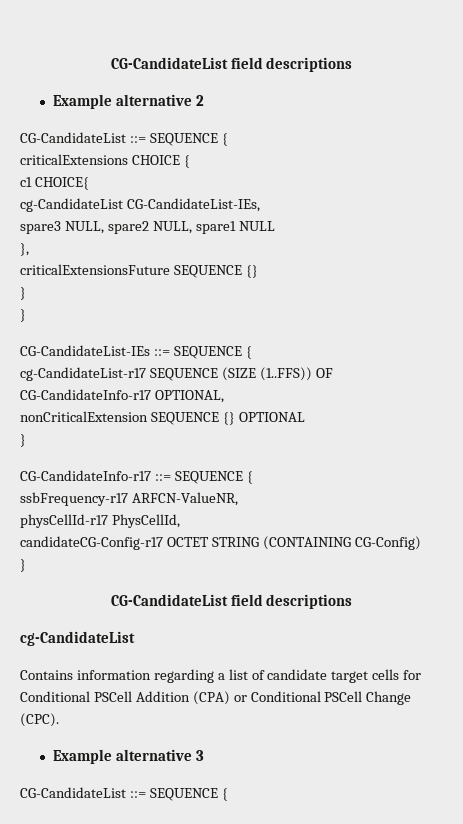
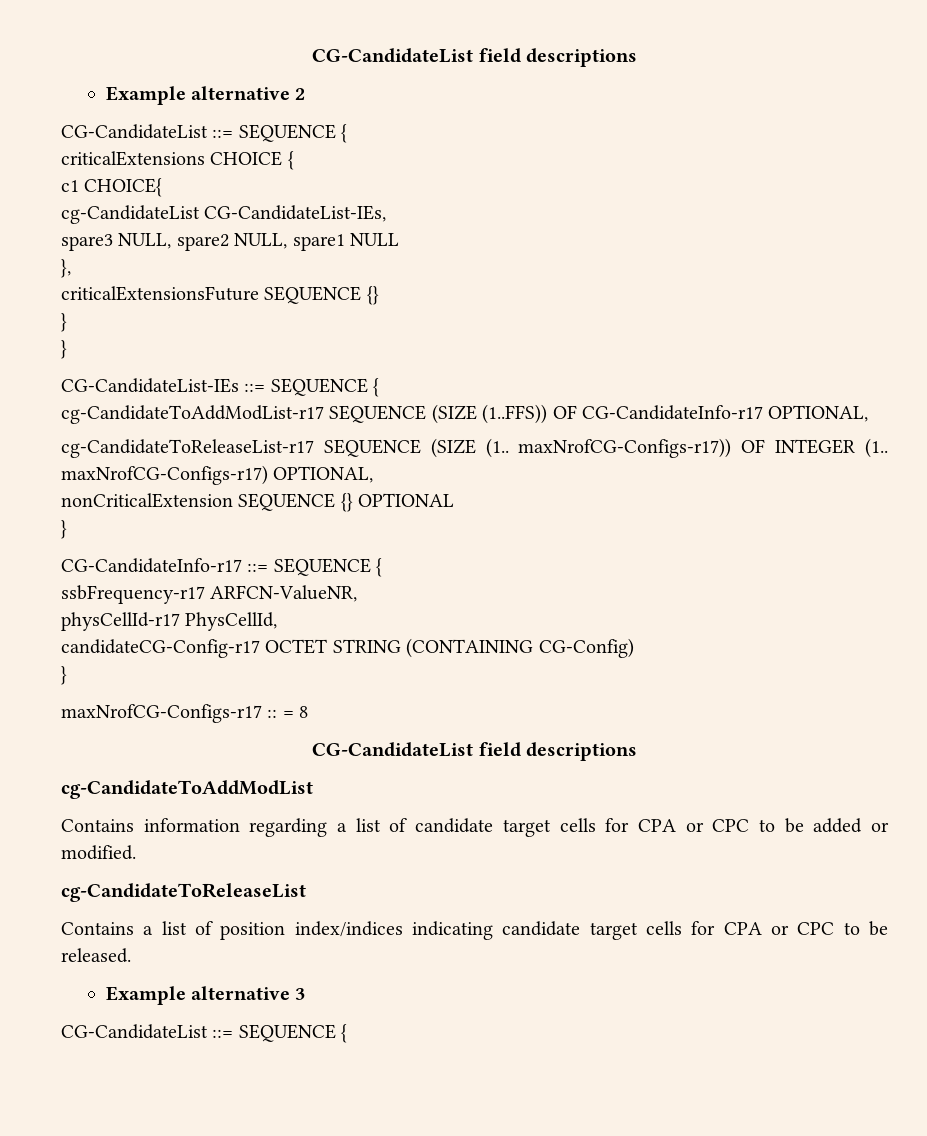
[20,367,146,381] cg-CandidateList-r17 -> [61,405,324,424] cg-CandidateToAddModList-r17
(224, 396) none -> [61,438,889,458] [61,465,374,485] // cg-CandidateToReleaseList-r17 SEQUENCE (SIZE (1.. maxNrofCG-Configs-r17)) OF INTEGER (1.. maxNrofCG-Configs-r17) OPTIONAL,
[110,594,353,609] [20,631,135,646] // CG-CandidateList field descriptions // cg-CandidateList -> [61,704,309,723] [312,742,637,761] [61,780,313,799] // maxNrofCG-Configs-r17 :: = 8 // CG-CandidateList field descriptions // cg-CandidateToAddModList
[20,691,412,705] [20,713,59,727] Conditional PSCell Addition (CPA) or Conditional PSCell Change (CPC). -> [637,818,889,833] [61,845,136,860] [61,883,306,902] [61,921,889,940] [61,948,131,963] CPA or CPC to be added or modified. // cg-CandidateToReleaseList // Contains a list of position index/indices indicating candidate target cells for CPA or CPC to be released.

